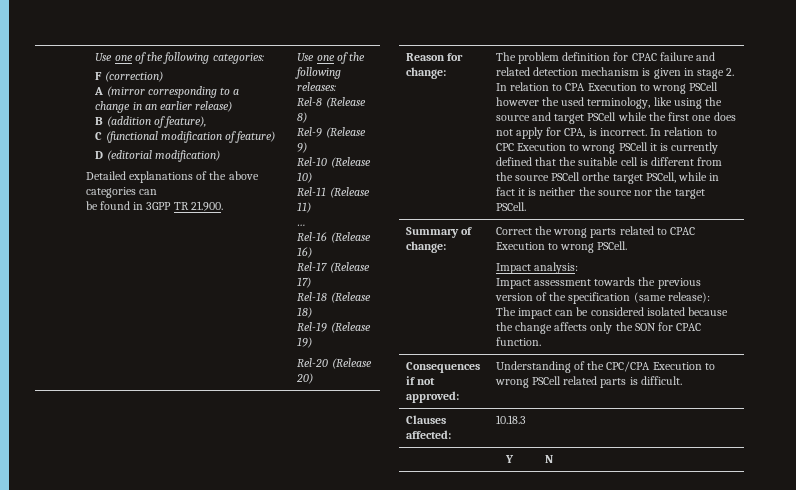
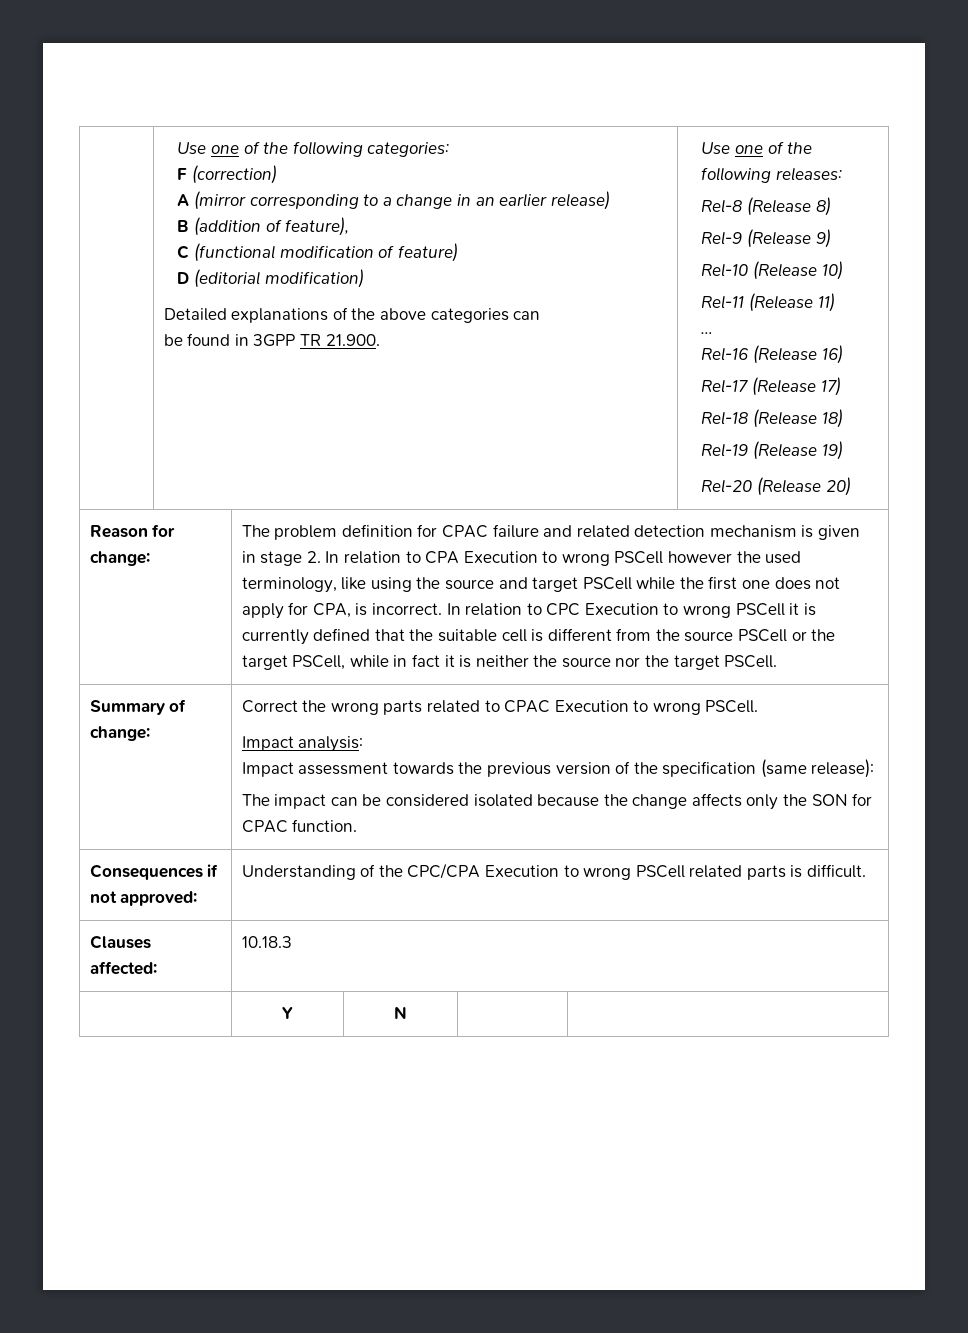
[582,172,611,181] orthe -> [791,629,836,641] or the

